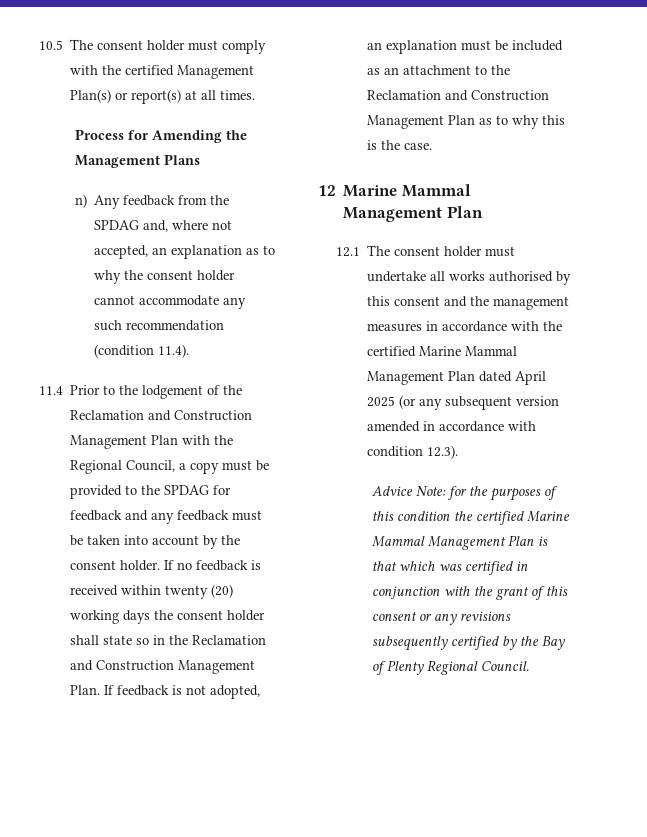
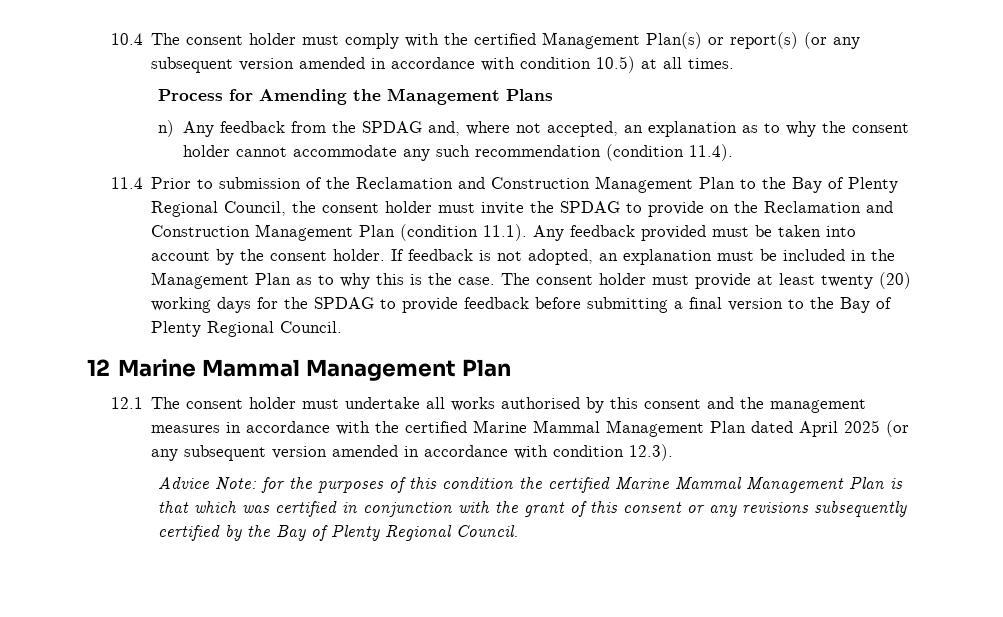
[38,40,63,50] 10.5 -> [110,33,143,45] 10.4
(182, 96) none -> [804,32,861,49] [151,56,636,73] (or any subsequent version amended in accordance with condition 10.5)
[119,385,204,399] the lodgement -> [219,177,302,189] submission
[182,435,234,445] [70,460,270,474] [70,485,232,499] [70,510,230,524] with the Regional Council, a copy must be provided to the SPDAG for feedback and any feedback -> [740,177,899,193] [151,201,894,217] [151,224,707,241] to the Bay of Plenty Regional Council, the consent holder must invite the SPDAG to provide on the Reclamation and Construction Management Plan (condition 11.1). Any feedback provided
[177,560,262,571] [70,584,234,599] [70,610,266,624] [70,635,267,645] [70,660,256,674] [70,685,115,695] no feedback is received within twenty (20) working days the consent holder shall state so in the Reclamation and Construction Management Plan. If -> (405, 255) none
[367,65,511,75] [367,90,550,101] as an attachment to the Reclamation and Construction -> [851,249,896,261] in the
(433, 146) none -> [501,272,912,289] [151,297,893,313] [151,321,343,337] The consent holder must provide at least twenty (20) working days for the SPDAG to provide feedback before submitting a final version to the Bay of Plenty Regional Council.

